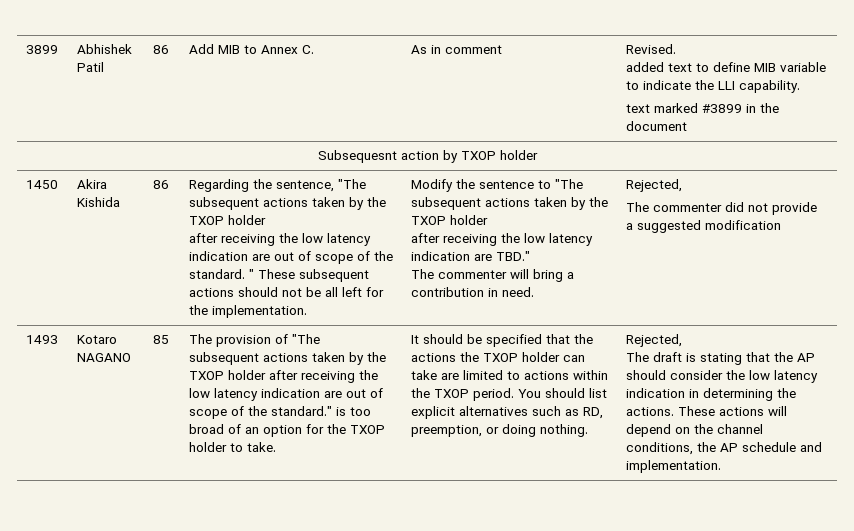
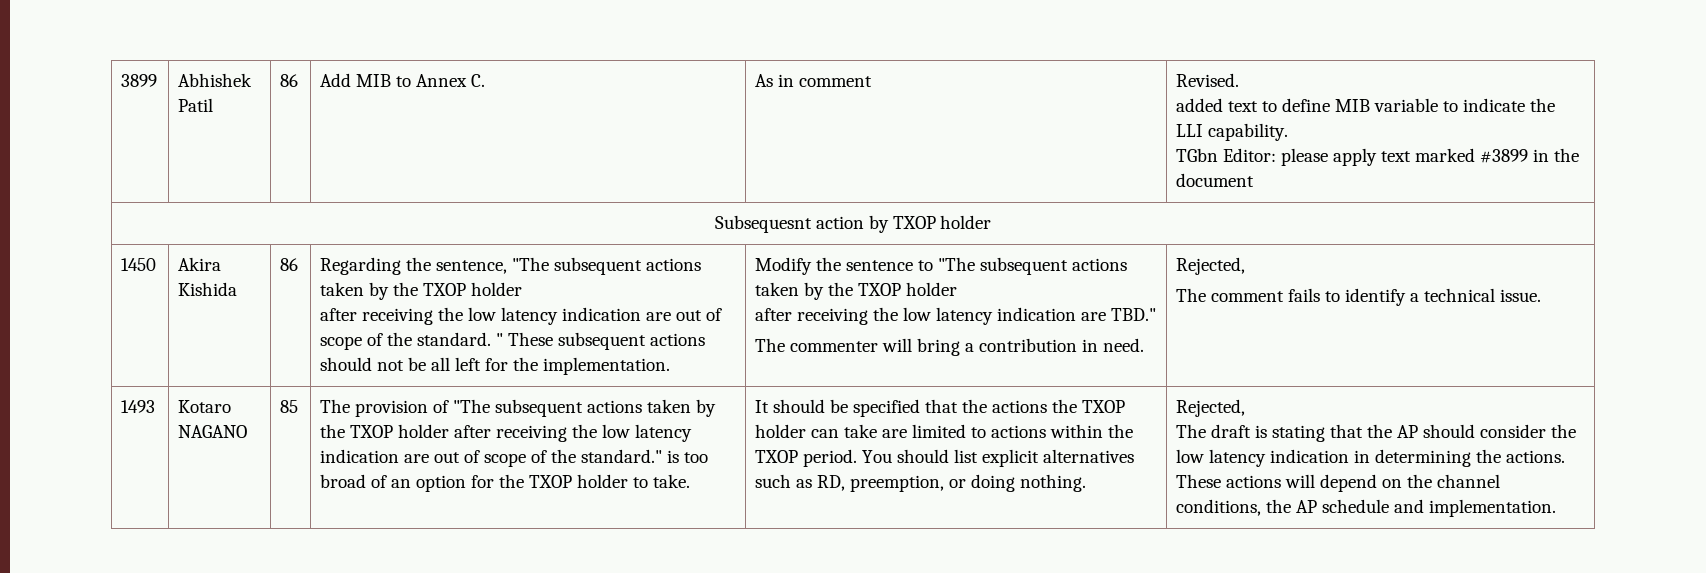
(801, 86) none -> [1176,148,1378,166] TGbn Editor: please apply
[653,202,818,215] [626,220,782,233] commenter did not provide a suggested modification -> [1211,288,1542,306] comment fails to identify a technical issue.

